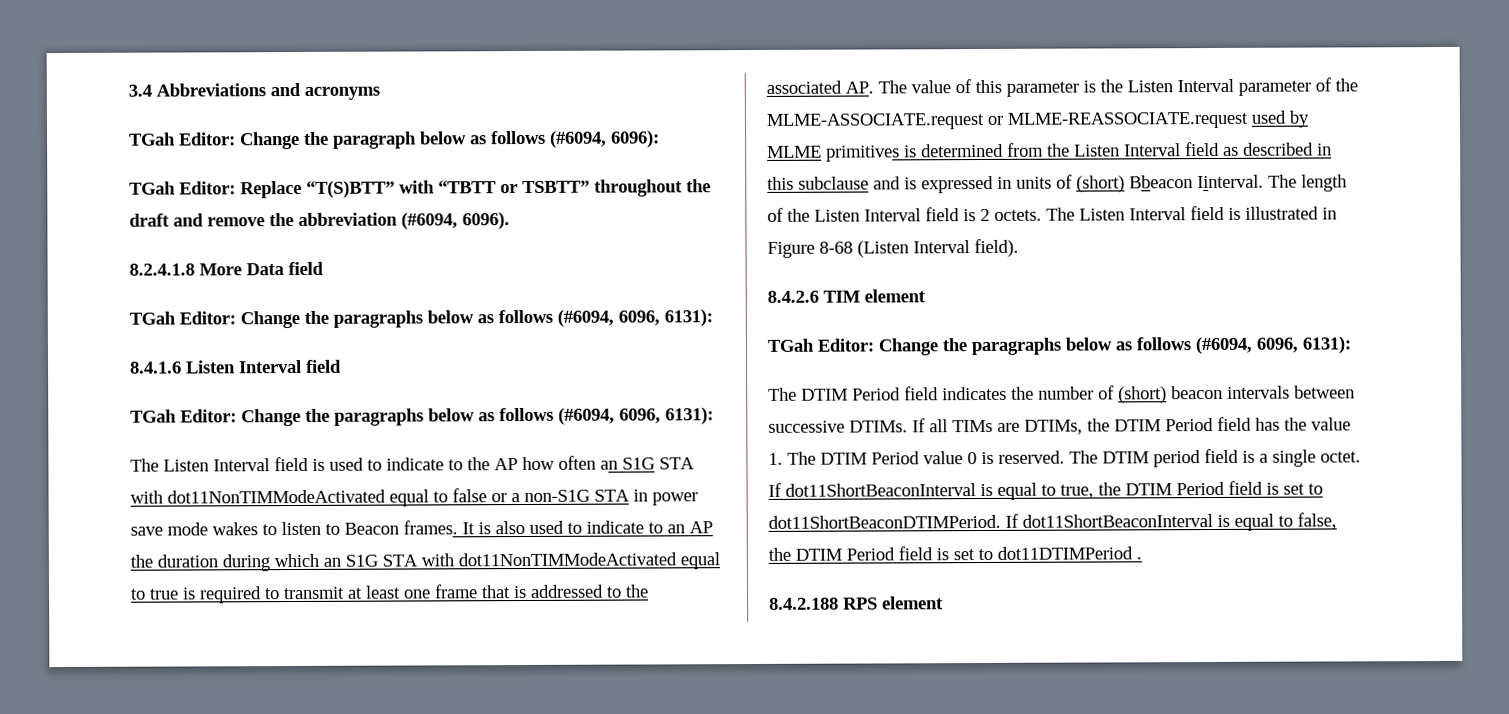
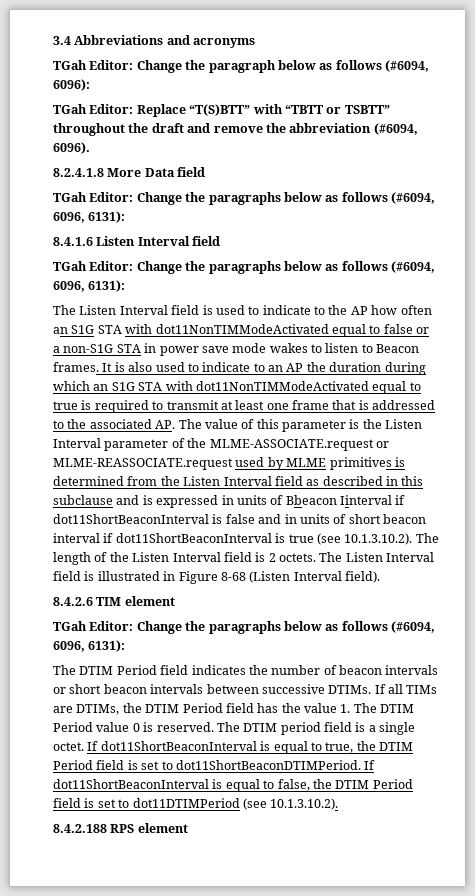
[1076,174,1264,193] (short) Bbeacon Iinterval. -> [285,495,406,505] [53,514,426,524] [53,533,413,545] Bbeacon Iinterval if dot11ShortBeaconInterval is false and in units of short beacon interval if dot11ShortBeaconInterval is true (see 10.1.3.10.2).
[1118,386,1167,404] (short) -> [339,665,439,675] [53,684,102,694] beacon intervals or short
[1136,556,1142,560] . -> [242,798,339,810] (see 10.1.3.10.2).

